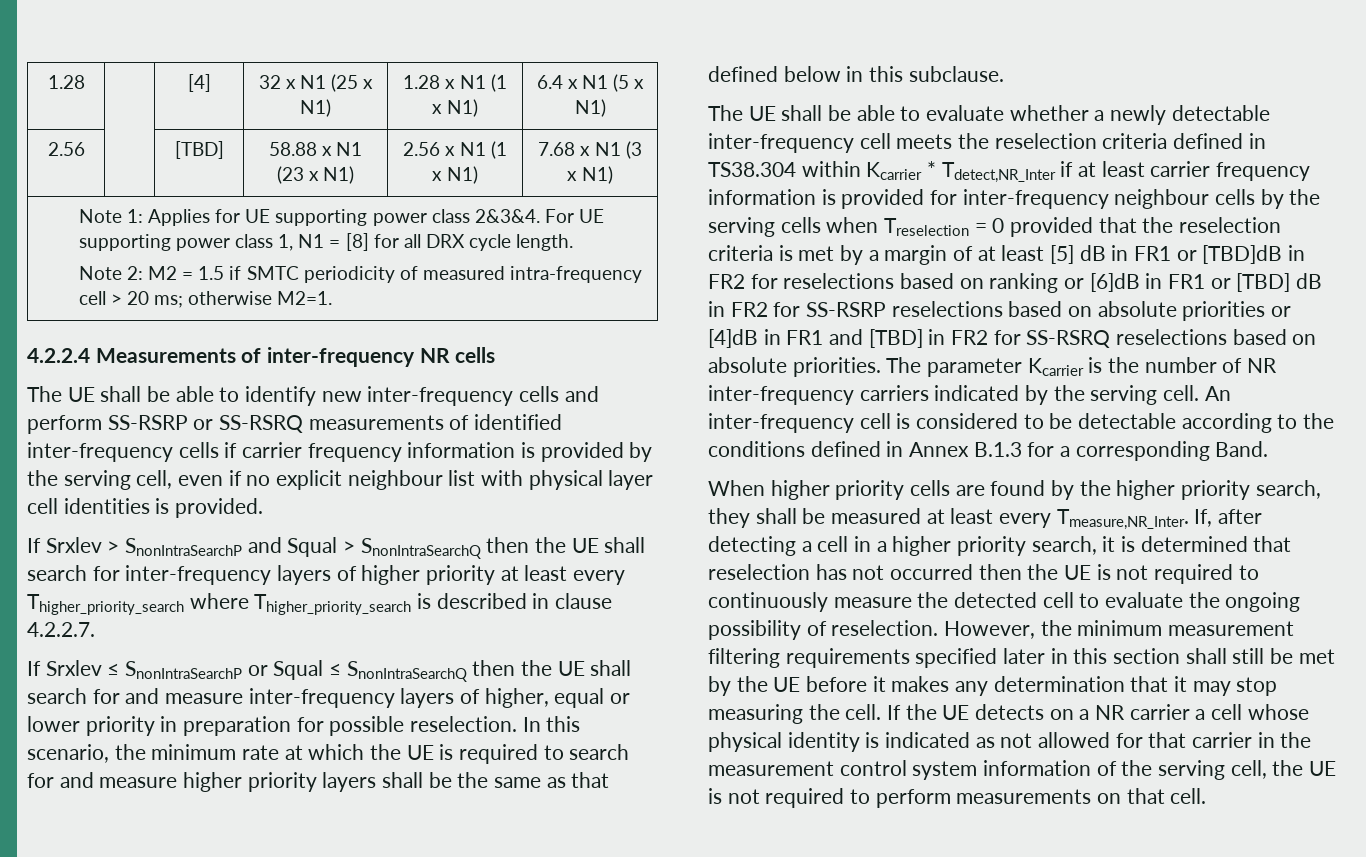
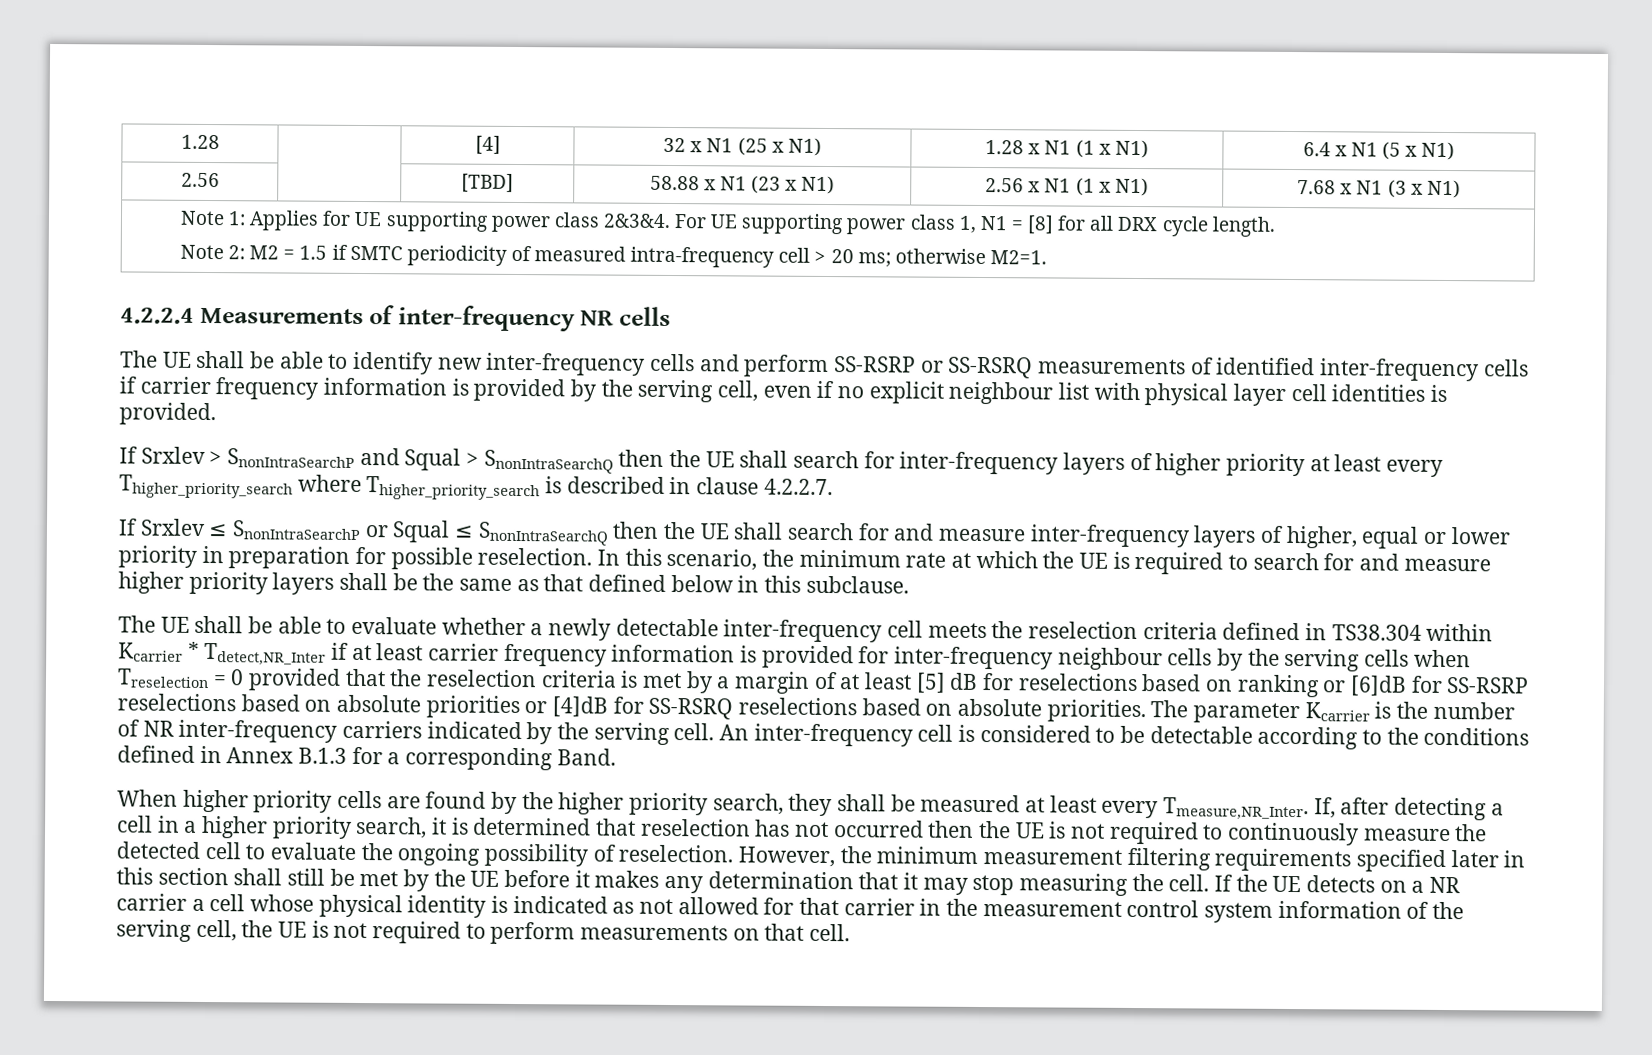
[1111,245,1306,264] [708,274,745,289] in FR1 or [TBD]dB in FR2 -> (979, 681) none
[1145,273,1323,292] [708,301,768,317] in FR1 or [TBD] dB in FR2 -> (1408, 686) none
[763,329,989,348] in FR1 and [TBD] in FR2 -> (609, 707) none

